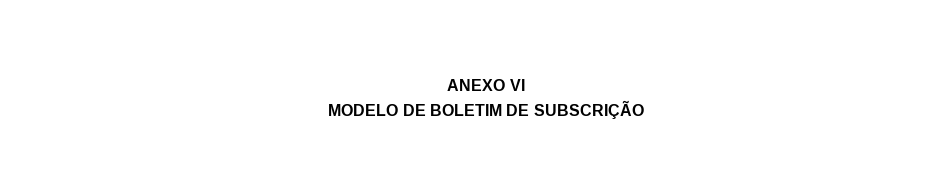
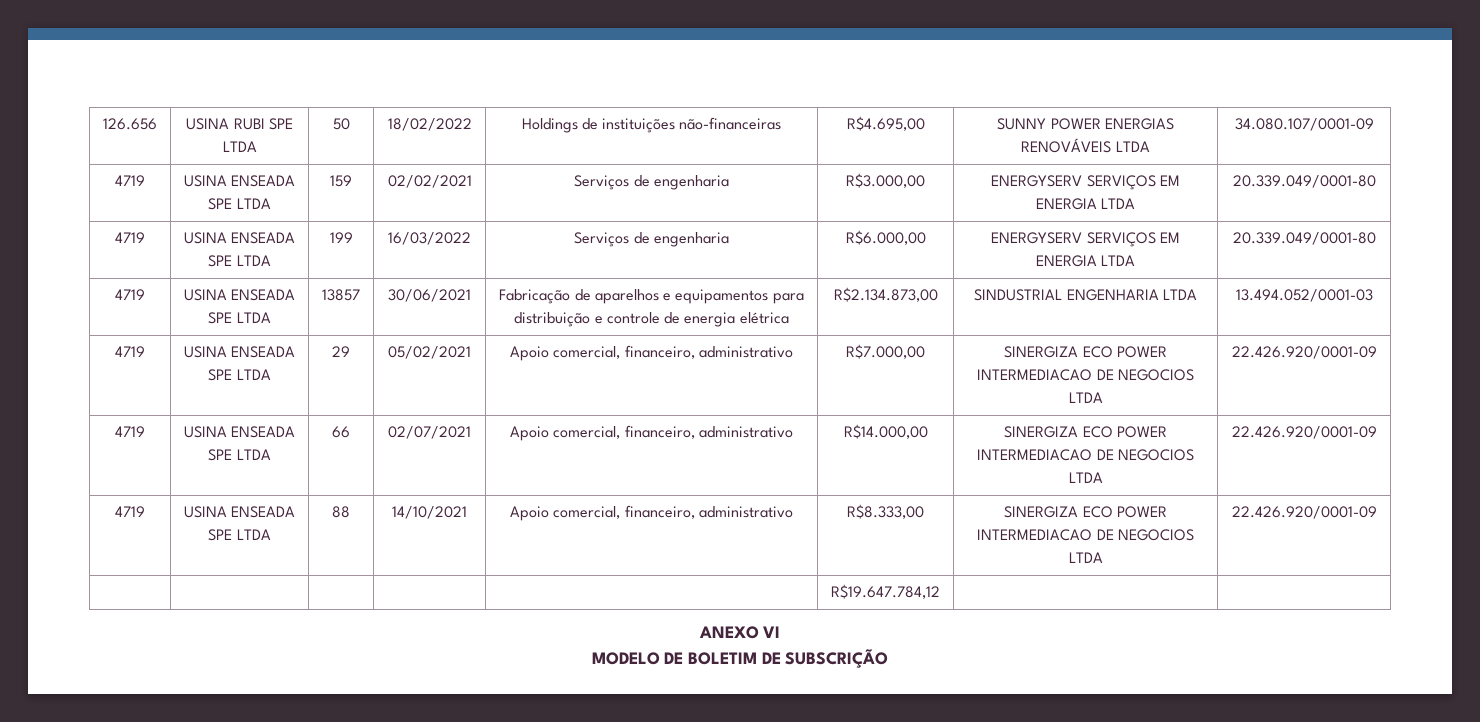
(447, 85) none -> [103,118,157,130] [186,118,293,130] [222,141,257,152] [332,118,350,130] [387,118,472,131] [521,117,782,133] [846,116,925,131] [997,118,1174,130] [1021,138,1150,153] [1234,118,1374,131] [115,175,145,186] [183,175,296,187] [208,198,271,210] [330,175,352,187] [387,175,472,188] [574,175,729,190] [846,173,925,188] [991,175,1180,190] [1035,198,1136,210] [1232,175,1376,188] [115,232,145,243] [183,232,296,244] [208,255,271,267] [329,232,353,243] [388,232,471,245] [574,232,729,247] [845,230,926,245] [991,232,1180,247] [1035,255,1136,267] [1232,232,1376,245] [115,289,145,300] [183,289,296,301] [208,312,271,324] [322,289,360,301] [388,289,471,302] [499,289,804,304] [514,312,789,327] [833,287,938,302] [974,289,1197,301] [1235,289,1373,302] [115,346,145,357] [183,346,296,358] [208,369,271,381] [332,346,350,357] [388,346,471,359] [510,345,793,361] [846,344,925,359] [1004,346,1167,358] [977,369,1194,381] [1068,392,1103,403] [1231,346,1377,359] [115,426,145,437] [183,426,296,438] [208,449,271,461] [332,426,350,438] [388,426,471,439] [510,425,793,441] [843,424,928,439] [1004,426,1167,438] [977,449,1194,461] [1068,472,1103,483] [1231,426,1377,439] [115,506,145,517] [183,506,296,518] [208,529,271,541] [332,506,350,518] [392,506,467,519] [510,505,793,521] [847,504,924,519] [1004,506,1167,518] [977,529,1194,541] [1068,552,1103,563] [1231,506,1377,519] [831,584,940,599] 126.656 | USINA RUBI SPE LTDA | 50 | 18/02/2022 | Holdings de instituições não-financeiras | R$4.695,00 | SUNNY POWER ENERGIAS RENOVÁVEIS LTDA | 34.080.107/0001-09 // 4719 | USINA ENSEADA SPE LTDA | 159 | 02/02/2021 | Serviços de engenharia | R$3.000,00 | ENERGYSERV SERVIÇOS EM ENERGIA LTDA | 20.339.049/0001-80 // 4719 | USINA ENSEADA SPE LTDA | 199 | 16/03/2022 | Serviços de engenharia | R$6.000,00 | ENERGYSERV SERVIÇOS EM ENERGIA LTDA | 20.339.049/0001-80 // 4719 | USINA ENSEADA SPE LTDA | 13857 | 30/06/2021 | Fabricação de aparelhos e equipamentos para distribuição e controle de energia elétrica | R$2.134.873,00 | SINDUSTRIAL ENGENHARIA LTDA | 13.494.052/0001-03 // 4719 | USINA ENSEADA SPE LTDA | 29 | 05/02/2021 | Apoio comercial, financeiro, administrativo | R$7.000,00 | SINERGIZA ECO POWER INTERMEDIACAO DE NEGOCIOS LTDA | 22.426.920/0001-09 // 4719 | USINA ENSEADA SPE LTDA | 66 | 02/07/2021 | Apoio comercial, financeiro, administrativo | R$14.000,00 | SINERGIZA ECO POWER INTERMEDIACAO DE NEGOCIOS LTDA | 22.426.920/0001-09 // 4719 | USINA ENSEADA SPE LTDA | 88 | 14/10/2021 | Apoio comercial, financeiro, administrativo | R$8.333,00 | SINERGIZA ECO POWER INTERMEDIACAO DE NEGOCIOS LTDA | 22.426.920/0001-09 // | | | | | R$19.647.784,12 | | //

